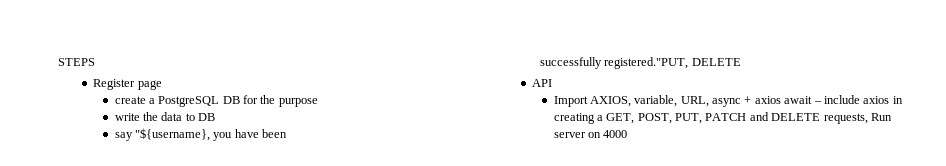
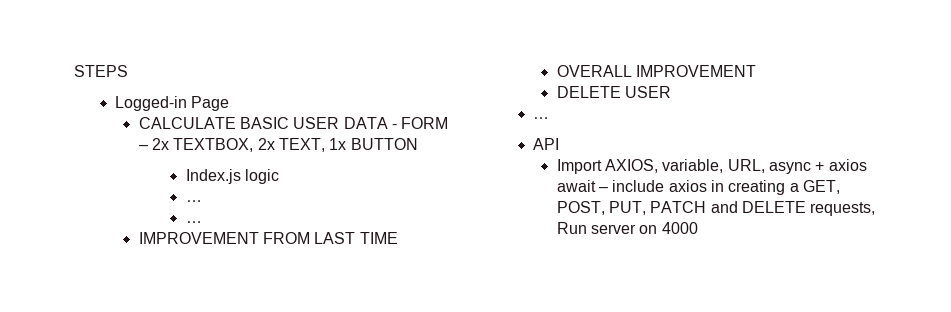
[93,79,162,90] [114,95,318,107] [114,112,216,121] [114,128,288,141] [539,57,741,69] Register page // create a PostgreSQL DB for the purpose // write the data to DB // say "${username}, you have been // successfully registered."PUT, DELETE -> [115,96,230,111] [138,117,449,129] [138,138,418,152] [185,169,279,184] [185,200,202,202] [185,221,202,223] [138,232,398,244] [556,65,756,77] [556,86,671,98] [533,117,550,119] Logged-in Page // CALCULATE BASIC USER DATA - FORM – 2x TEXTBOX, 2x TEXT, 1x BUTTON // Index.js logic // … // … // IMPROVEMENT FROM LAST TIME // OVERALL IMPROVEMENT // DELETE USER // …

